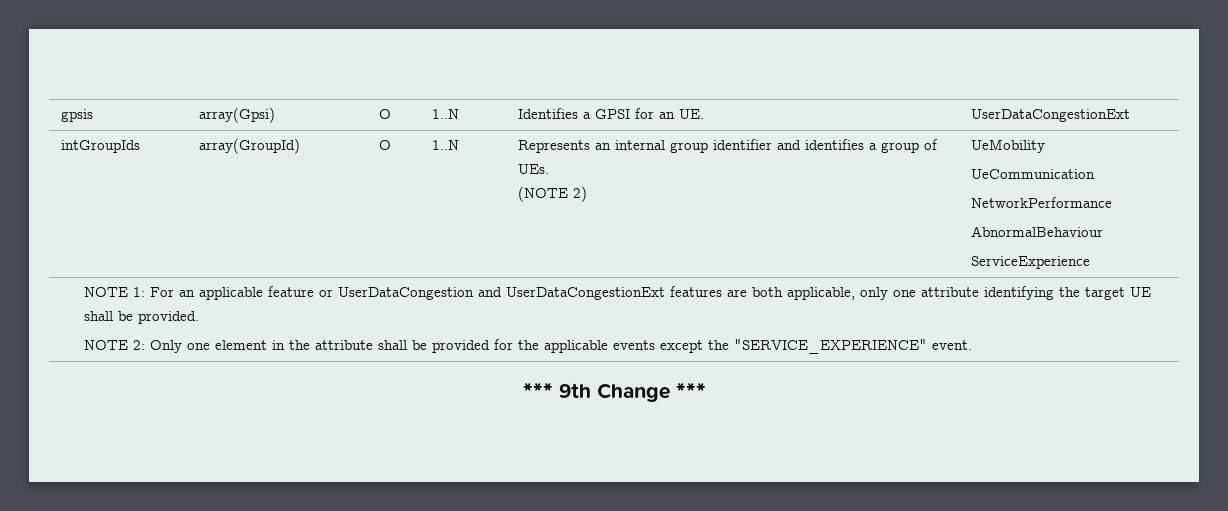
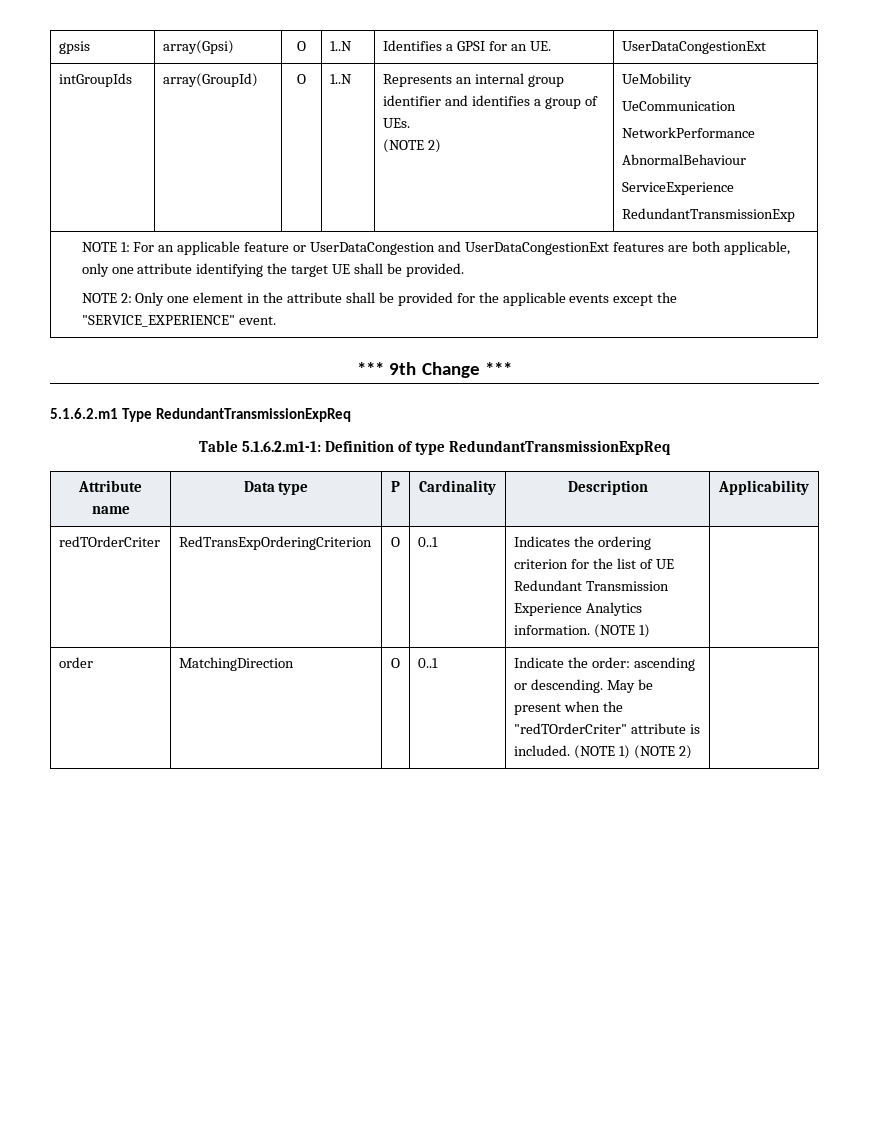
(1090, 262) none -> [621,208,795,222] // RedundantTransmissionExp
(706, 390) none -> [50,408,352,422] [199,440,671,455] [78,480,142,492] [91,506,130,514] [243,481,309,495] [391,481,400,492] [419,480,497,495] [567,480,648,495] [718,480,809,495] [58,536,160,547] [178,536,372,550] [391,537,400,547] [417,537,438,547] [513,536,651,550] [513,558,674,569] [513,580,669,591] [513,602,642,616] [513,624,650,638] [58,657,93,668] [178,657,294,671] [391,658,400,668] [417,658,438,668] [513,657,695,671] [513,679,653,693] [513,701,623,715] [513,723,700,734] [513,745,692,759] // 5.1.6.2.m1 Type RedundantTransmissionExpReq // Table 5.1.6.2.m1-1: Definition of type RedundantTransmissionExpReq // Attribute name | Data type | P | Cardinality | Description | Applicability // redTOrderCriter | RedTransExpOrderingCriterion | O | 0..1 | Indicates the ordering criterion for the list of UE Redundant Transmission Experience Analytics information. (NOTE 1) | // order | MatchingDirection | O | 0..1 | Indicate the order: ascending or descending. May be present when the "redTOrderCriter" attribute is included. (NOTE 1) (NOTE 2) |

